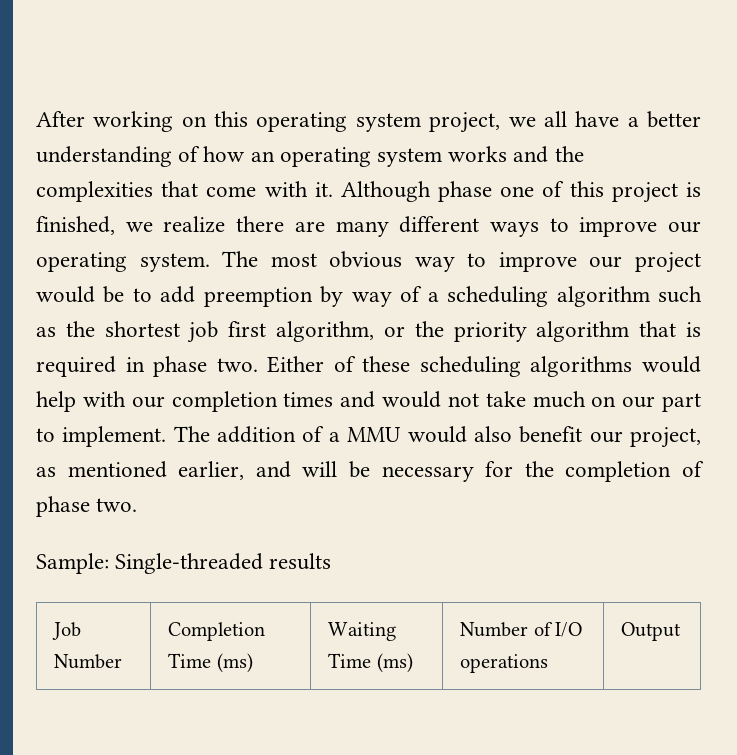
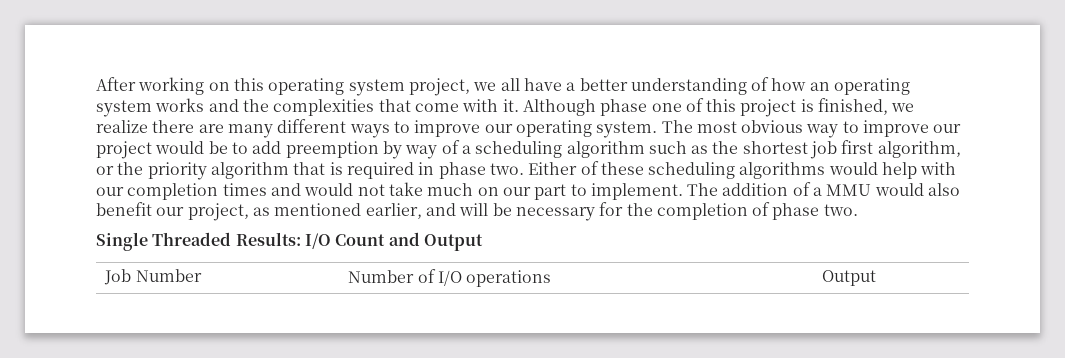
[36,553,332,574] [52,622,82,640] [54,654,123,669] [168,622,266,641] [168,653,253,673] [328,622,397,641] [328,653,413,673] Sample: Single-threaded results // Job Number | Completion Time (ms) | Waiting Time (ms) -> [96,232,483,251] [104,269,202,285] Single Threaded Results: I/O Count and Output // Job Number

